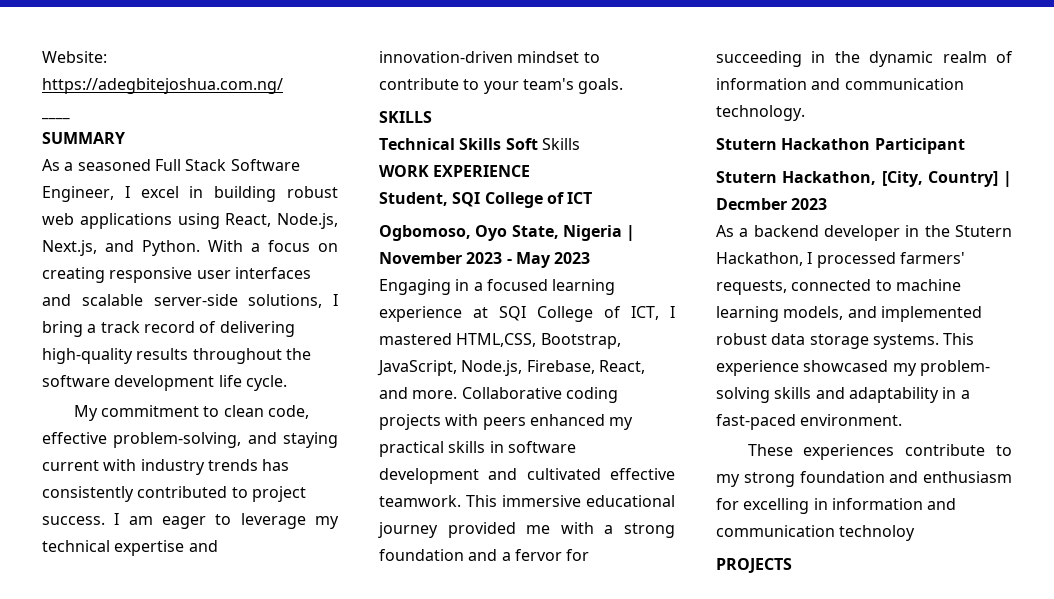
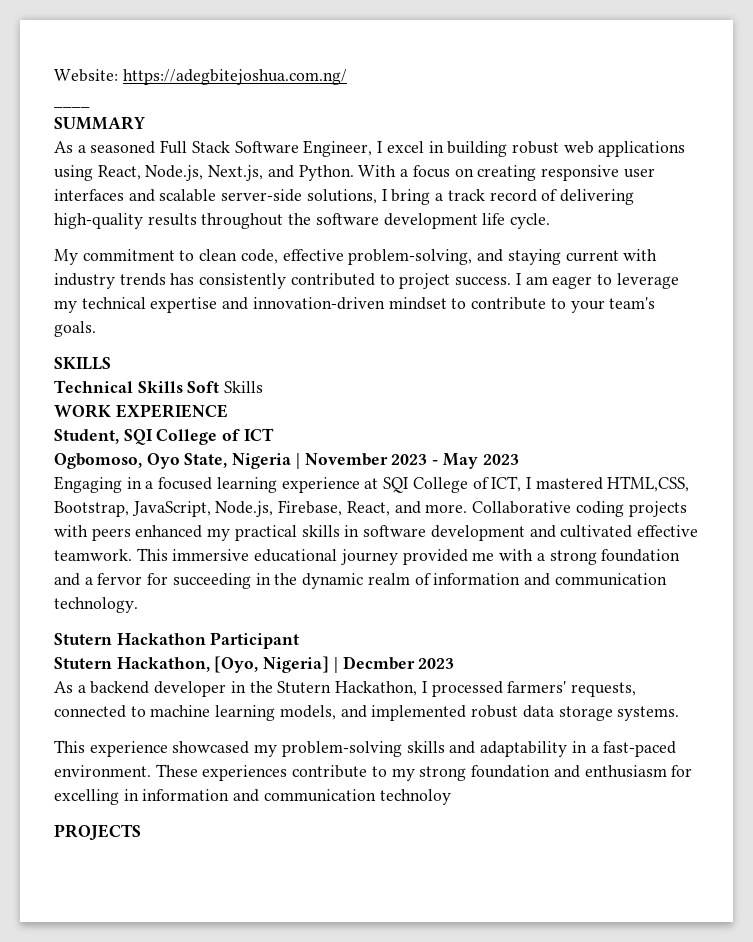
[881,171,998,187] [City, Country] -> [214,656,330,673] [Oyo, Nigeria]
(939, 341) none -> (680, 713) //
[919,360,990,376] [716,387,770,403] problem- solving -> [281,741,402,757] problem-solving
(903, 420) // -> (151, 771) none

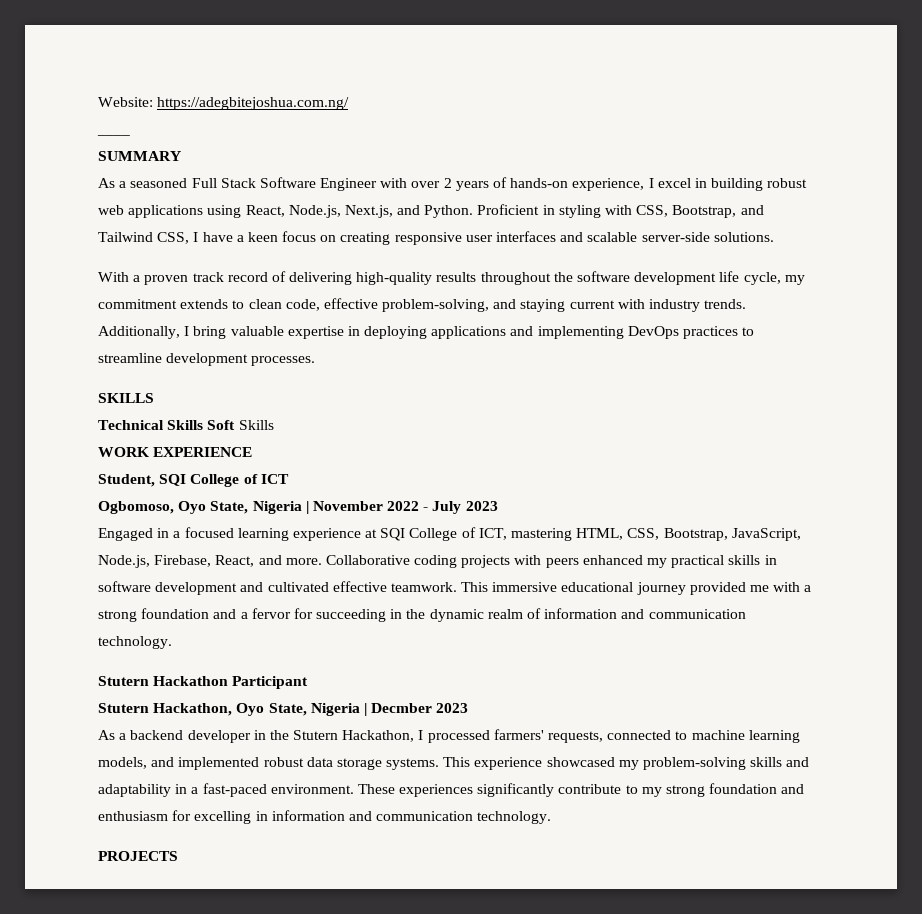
[303,140,373,157] Engineer, -> [320,177,645,191] Engineer with over 2 years of hands-on experience,
[358,165,409,177] With a -> [477,204,764,218] [98,232,278,244] Proficient in styling with CSS, Bootstrap, and Tailwind CSS, I have a keen
[306,189,444,205] solutions, I bring a -> [713,232,774,242] [98,272,189,285] solutions. // With a proven
[510,213,551,229] [54,249,175,265] cycle. // My commitment -> [743,272,805,285] [98,299,229,309] cycle, my commitment extends
[119,273,679,289] [54,297,656,313] [54,321,96,337] trends has consistently contributed to project success. I am eager to leverage my technical expertise and innovation-driven mindset to contribute to your team's goals. -> [704,299,747,309] [98,326,755,339] [98,353,316,366] trends. Additionally, I bring valuable expertise in deploying applications and implementing DevOps practices to streamline development processes.
[391,453,519,469] [54,476,122,493] 2023 - May 2023 // Engaging -> [387,501,498,514] [98,528,153,541] 2022 - July 2023 // Engaged
[525,476,690,492] I mastered HTML,CSS, -> [511,528,660,541] mastering HTML, CSS,
[214,656,330,673] [Oyo, Nigeria] -> [236,703,360,716] Oyo State, Nigeria
(680, 713) // -> (440, 764) none
(288, 773) none -> [477,783,555,797] significantly
[379,789,451,805] technoloy -> [477,811,552,824] technology.

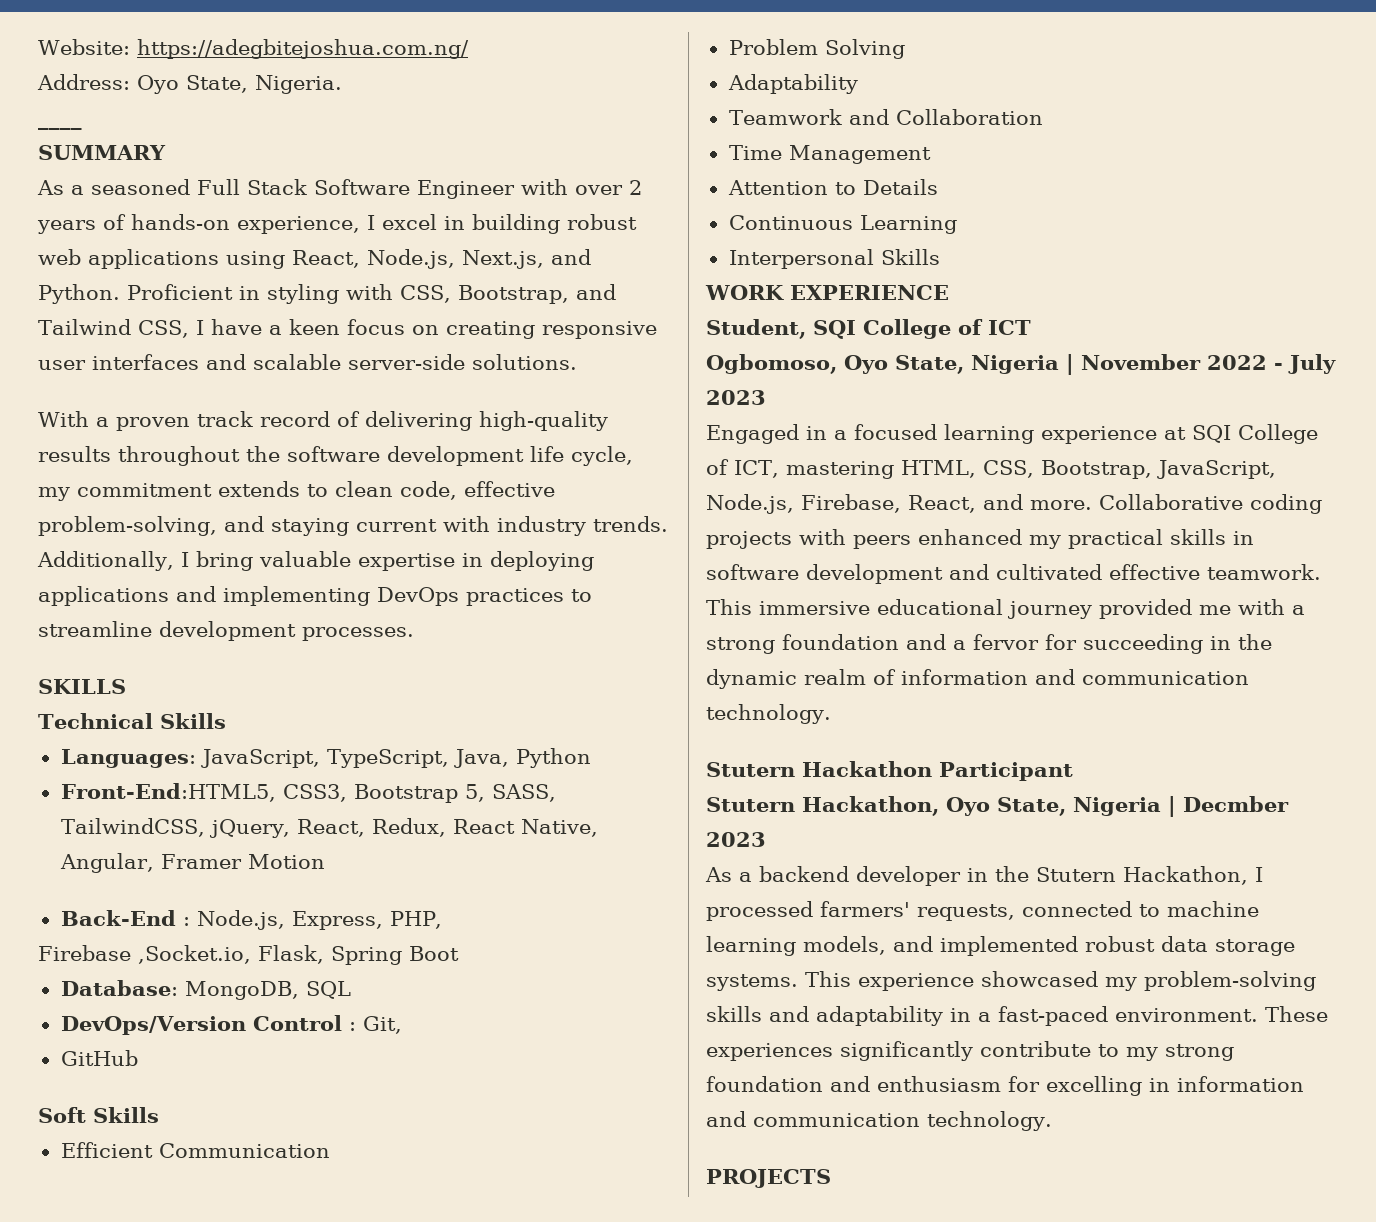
(350, 103) none -> [37,74,342,94] // Address: Oyo State, Nigeria.
[207,420,236,430] Soft -> [60,748,591,768] [60,783,556,803] [60,818,599,838] [59,853,325,873] [60,910,443,930] [38,945,459,965] [60,980,351,1000] [60,1015,402,1035] [60,1050,138,1066] [38,1107,159,1123] [60,1142,330,1158] [728,39,905,59] [727,74,858,94] [728,109,1043,125] [728,145,931,164] [727,179,938,195] [728,215,957,234] [728,249,874,269] // Languages: JavaScript, TypeScript, Java, Python // Front-End:HTML5, CSS3, Bootstrap 5, SASS, TailwindCSS, jQuery, React, Redux, React Native, Angular, Framer Motion // Back-End : Node.js, Express, PHP, // Firebase ,Socket.io, Flask, Spring Boot // Database: MongoDB, SQL // DevOps/Version Control : Git, // GitHub // Soft Skills // Efficient Communication // Problem Solving // Adaptability // Teamwork and Collaboration // Time Management // Attention to Details // Continuous Learning // Interpersonal

